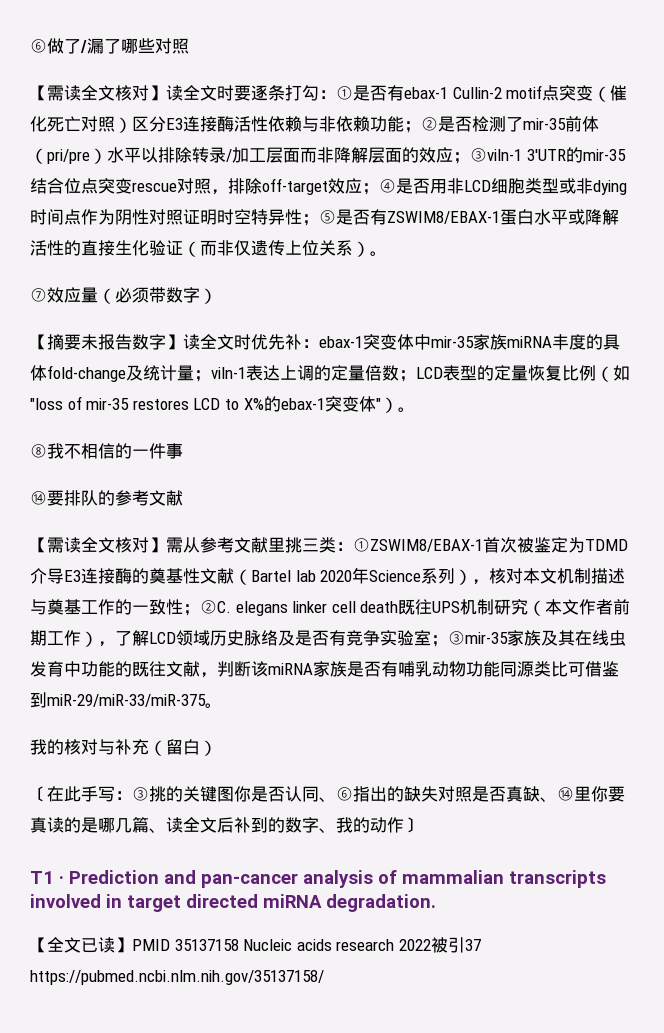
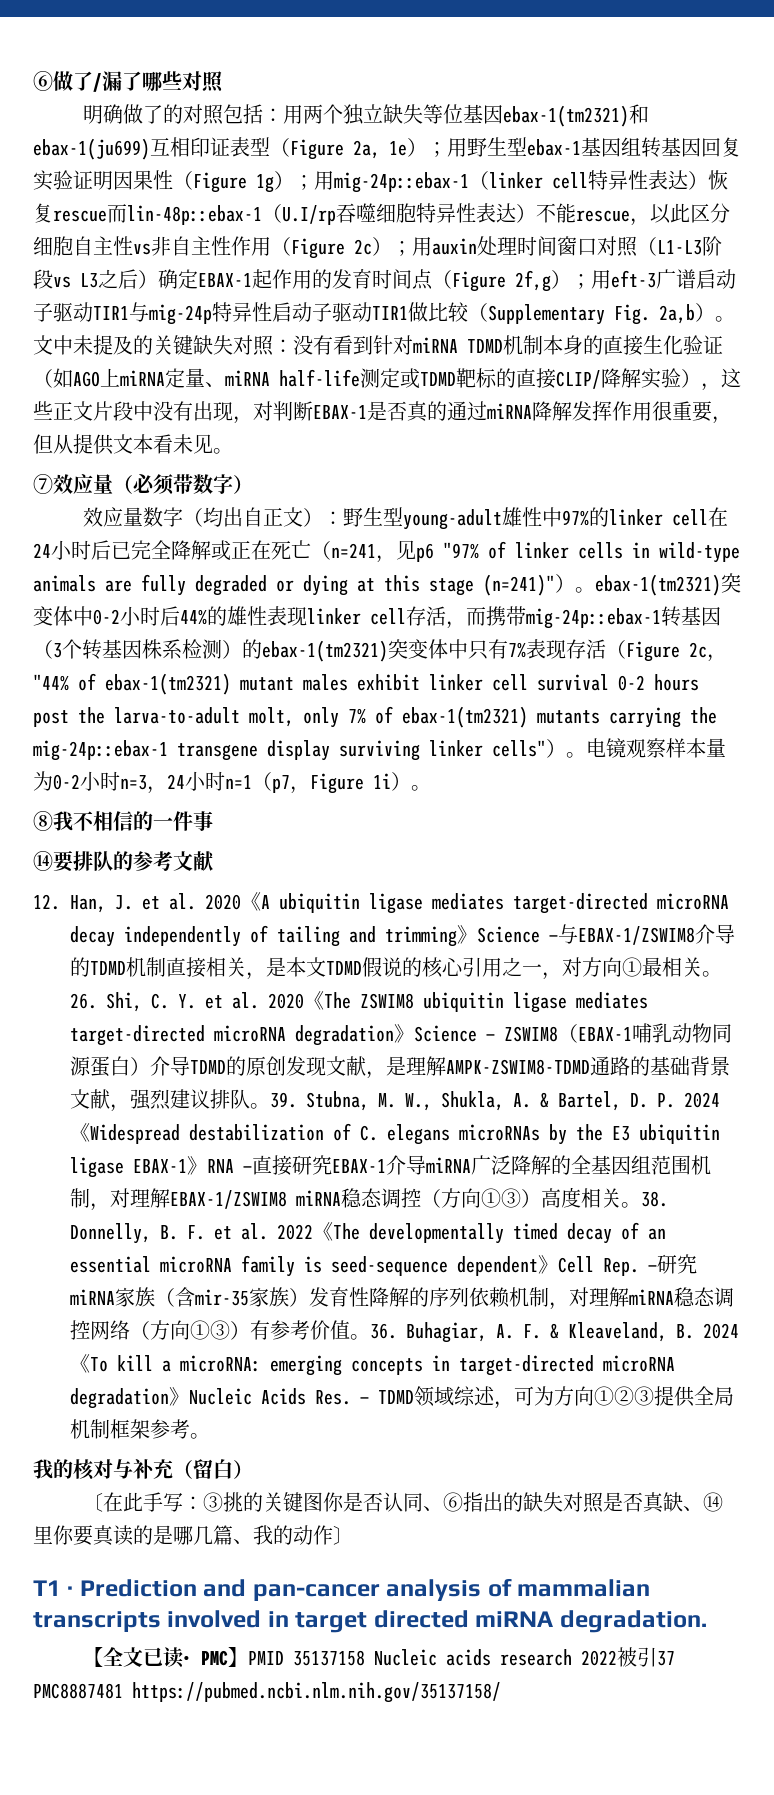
[30,85,628,102] [30,116,599,133] [30,147,626,164] [30,178,627,195] [30,209,619,226] [30,240,370,257] 【需读全文核对】读全文时要逐条打勾：①是否有ebax-1 Cullin-2 motif点突变（催化死亡对照）区分E3连接酶活性依赖与非依赖功能；②是否检测了mir-35前体（pri/pre）水平以排除转录/加工层面而非降解层面的效应；③viln-1 3'UTR的mir-35结合位点突变rescue对照，排除off-target效应；④是否用非LCD细胞类型或非dying时间点作为阴性对照证明时空特异性；⑤是否有ZSWIM8/EBAX-1蛋白水平或降解活性的直接生化验证（而非仅遗传上位关系） -> [82,104,649,127] [33,137,741,160] [33,170,728,193] [33,203,730,226] [33,236,722,259] [33,269,736,292] [33,302,735,325] [33,335,723,356] [33,368,741,391] [33,401,732,424] [33,434,213,455] 明确做了的对照包括：用两个独立缺失等位基因ebax-1(tm2321)和ebax-1(ju699)互相印证表型（Figure 2a, 1e）；用野生型ebax-1基因组转基因回复实验证明因果性（Figure 1g）；用mig-24p::ebax-1（linker cell特异性表达）恢复rescue而lin-48p::ebax-1（U.I/rp吞噬细胞特异性表达）不能rescue，以此区分细胞自主性vs非自主性作用（Figure 2c）；用auxin处理时间窗口对照（L1-L3阶段vs L3之后）确定EBAX-1起作用的发育时间点（Figure 2f,g）；用eft-3广谱启动子驱动TIR1与mig-24p特异性启动子驱动TIR1做比较（Supplementary Fig. 2a,b）。文中未提及的关键缺失对照：没有看到针对miRNA TDMD机制本身的直接生化验证（如AGO上miRNA定量、miRNA half-life测定或TDMD靶标的直接CLIP/降解实验），这些正文片段中没有出现，对判断EBAX-1是否真的通过miRNA降解发挥作用很重要，但从提供文本看未见
[30,334,620,350] [30,365,630,382] [30,396,381,412] 【摘要未报告数字】读全文时优先补：ebax-1突变体中mir-35家族miRNA丰度的具体fold-change及统计量；viln-1表达上调的定量倍数；LCD表型的定量恢复比例（如"loss of mir-35 restores LCD to X%的ebax-1突变体" -> [82,507,728,530] [33,540,740,563] [33,573,741,596] [33,606,721,629] [33,639,727,662] [33,673,699,695] [33,706,717,728] [33,738,726,761] [33,771,391,794] 效应量数字（均出自正文）：野生型young-adult雄性中97%的linker cell在24小时后已完全降解或正在死亡（n=241，见p6 "97% of linker cells in wild-type animals are fully degraded or dying at this stage (n=241)"）。ebax-1(tm2321)突变体中0-2小时后44%的雄性表现linker cell存活，而携带mig-24p::ebax-1转基因（3个转基因株系检测）的ebax-1(tm2321)突变体中只有7%表现存活（Figure 2c，"44% of ebax-1(tm2321) mutant males exhibit linker cell survival 0-2 hours post the larva-to-adult molt, only 7% of ebax-1(tm2321) mutants carrying the mig-24p::ebax-1 transgene display surviving linker cells"）。电镜观察样本量为0-2小时n=3，24小时n=1（p7，Figure 1i
[30,537,628,553] [30,567,626,585] [30,599,631,616] [30,630,626,647] [30,661,619,678] [30,692,206,708] 【需读全文核对】需从参考文献里挑三类：①ZSWIM8/EBAX-1首次被鉴定为TDMD介导E3连接酶的奠基性文献（Bartel lab 2020年Science系列），核对本文机制描述与奠基工作的一致性；②C. elegans linker cell death既往UPS机制研究（本文作者前期工作），了解LCD领域历史脉络及是否有竞争实验室；③mir-35家族及其在线虫发育中功能的既往文献，判断该miRNA家族是否有哺乳动物功能同源类比可借鉴到miR-29/miR-33/miR-375 -> [33,892,729,914] [70,924,735,947] [70,957,722,980] [70,991,648,1013] [70,1023,732,1046] [70,1056,730,1079] [70,1089,720,1112] [70,1123,720,1145] [70,1155,711,1178] [70,1187,668,1211] [70,1222,666,1244] [70,1254,697,1277] [70,1287,734,1310] [70,1320,739,1343] [70,1354,675,1376] [70,1386,734,1409] [70,1419,190,1439] 12. Han, J. et al. 2020《A ubiquitin ligase mediates target-directed microRNA decay independently of tailing and trimming》Science —与EBAX-1/ZSWIM8介导的TDMD机制直接相关，是本文TDMD假说的核心引用之一，对方向①最相关。26. Shi, C. Y. et al. 2020《The ZSWIM8 ubiquitin ligase mediates target-directed microRNA degradation》Science — ZSWIM8（EBAX-1哺乳动物同源蛋白）介导TDMD的原创发现文献，是理解AMPK-ZSWIM8-TDMD通路的基础背景文献，强烈建议排队。39. Stubna, M. W., Shukla, A. & Bartel, D. P. 2024《Widespread destabilization of C. elegans microRNAs by the E3 ubiquitin ligase EBAX-1》RNA —直接研究EBAX-1介导miRNA广泛降解的全基因组范围机制，对理解EBAX-1/ZSWIM8 miRNA稳态调控（方向①③）高度相关。38. Donnelly, B. F. et al. 2022《The developmentally timed decay of an essential microRNA family is seed-sequence dependent》Cell Rep. —研究miRNA家族（含mir-35家族）发育性降解的序列依赖机制，对理解miRNA稳态调控网络（方向①③）有参考价值。36. Buhagiar, A. F. & Kleaveland, B. 2024《To kill a microRNA: emerging concepts in target-directed microRNA degradation》Nucleic Acids Res. — TDMD领域综述，可为方向①②③提供全局机制框架参考
[166,817,336,833] 读全文后补到的数字、 -> (253, 1541) none
(115, 945) none -> [182,1650,228,1666] · PMC
(481, 945) none -> [33,1683,123,1699] PMC8887481

